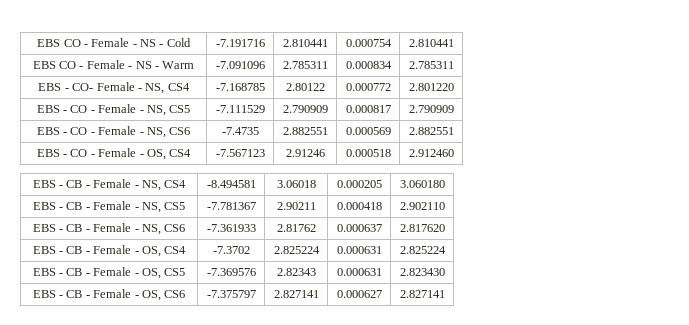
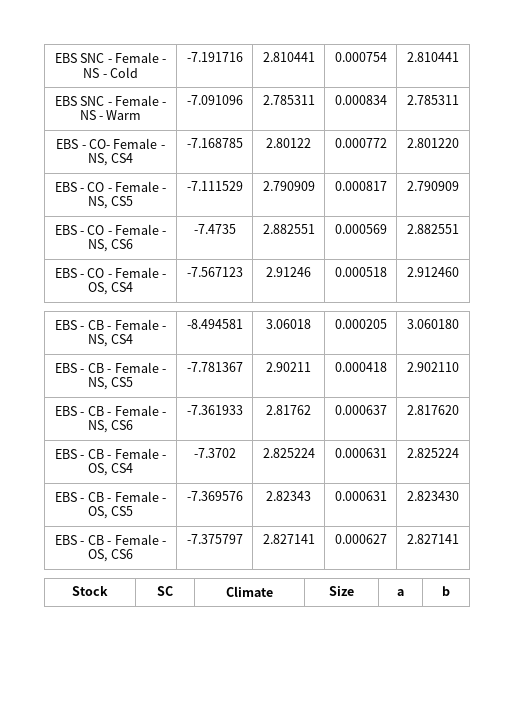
[37,39,81,47] EBS CO -> [54,53,105,63] EBS SNC
[59,61,77,69] CO -> [80,96,105,106] SNC
(445, 294) none -> [72,586,108,596] [157,586,173,596] [226,586,273,597] [329,586,354,596] [397,589,404,596] [442,586,450,596] // Stock | SC | Climate | Size | a | b

